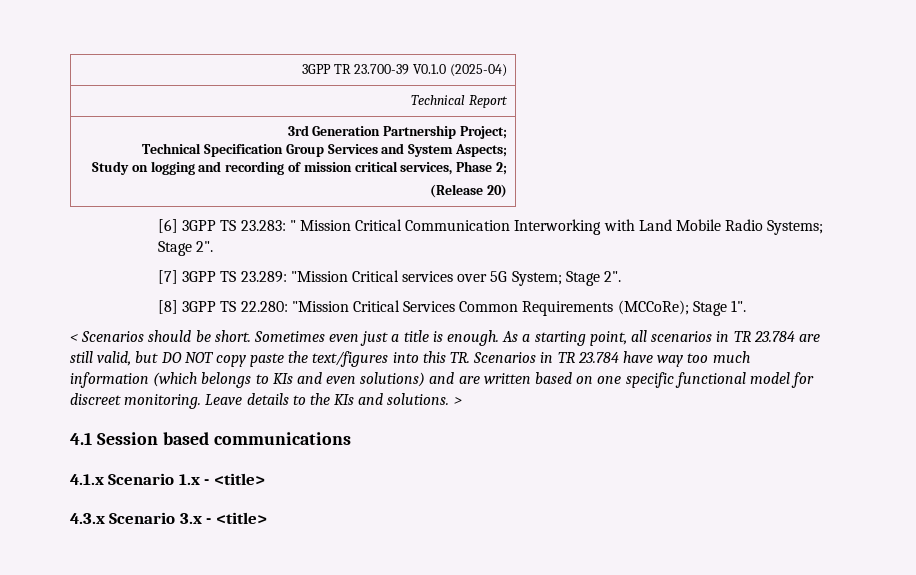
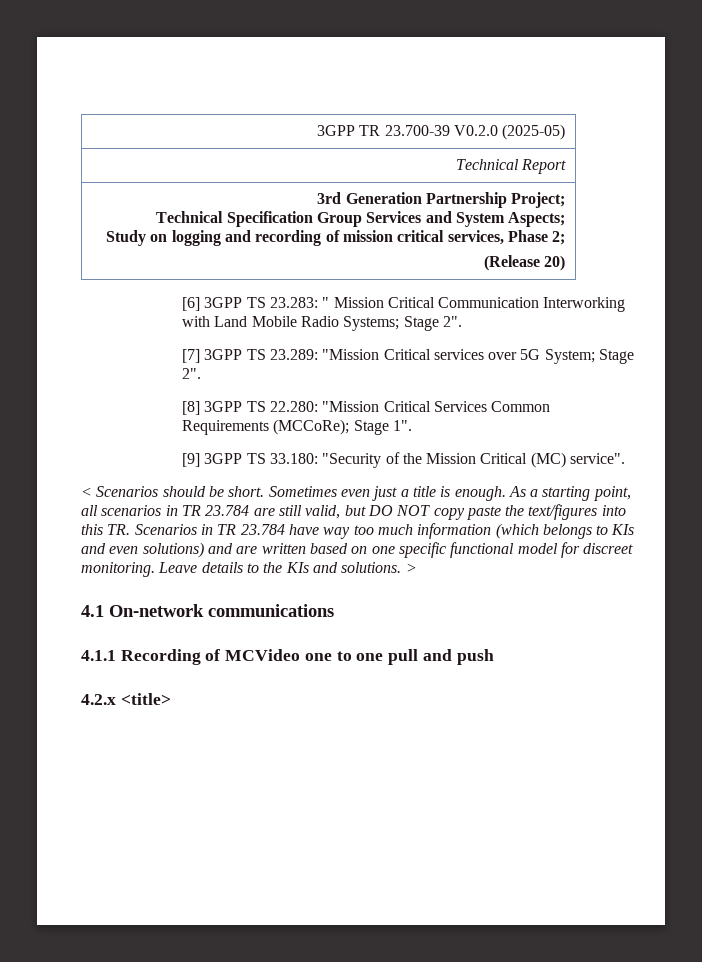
[413,64,507,77] V0.1.0 (2025-04) -> [453,124,566,140] V0.2.0 (2025-05)
(747, 306) none -> [181,452,626,468] // [9] 3GPP TS 33.180: "Security of the Mission Critical (MC) service".
[96,432,209,445] Session based -> [109,604,204,617] On-network
[70,473,265,485] [70,512,212,524] 4.1.x Scenario 1.x - <title> // 4.3.x Scenario 3.x - -> [81,649,494,665] [81,694,116,705] 4.1.1 Recording of MCVideo one to one pull and push // 4.2.x

